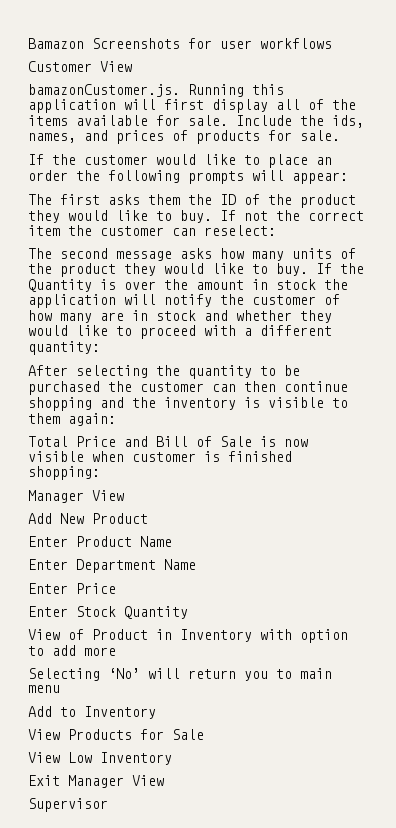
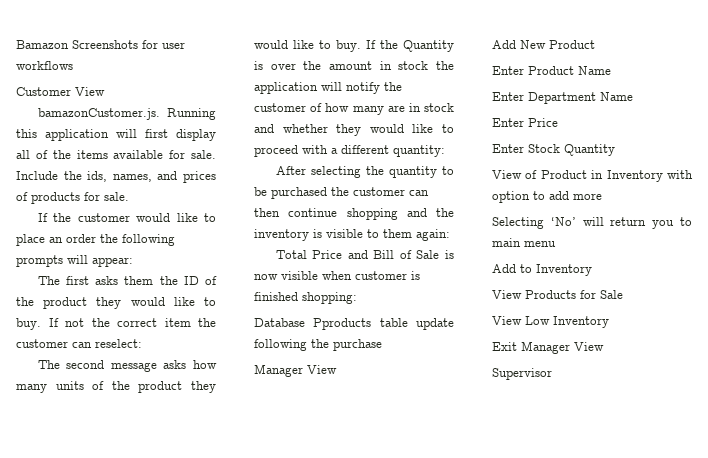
(100, 473) none -> [254,318,454,330] [254,339,382,351] // Database Pproducts table update following the purchase

